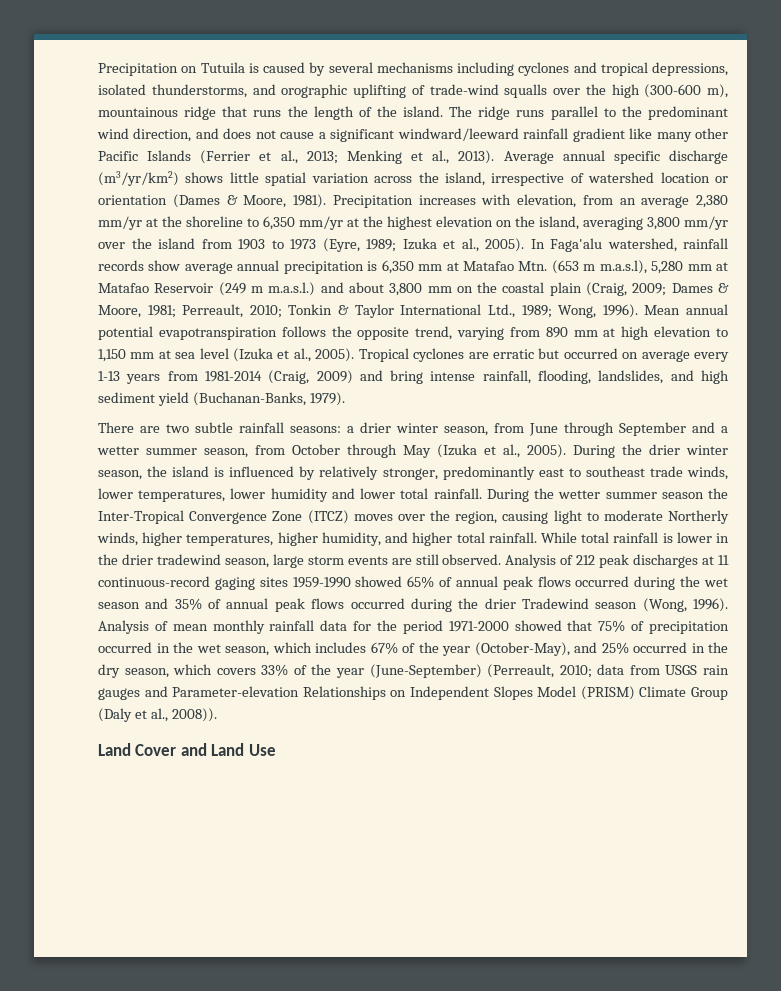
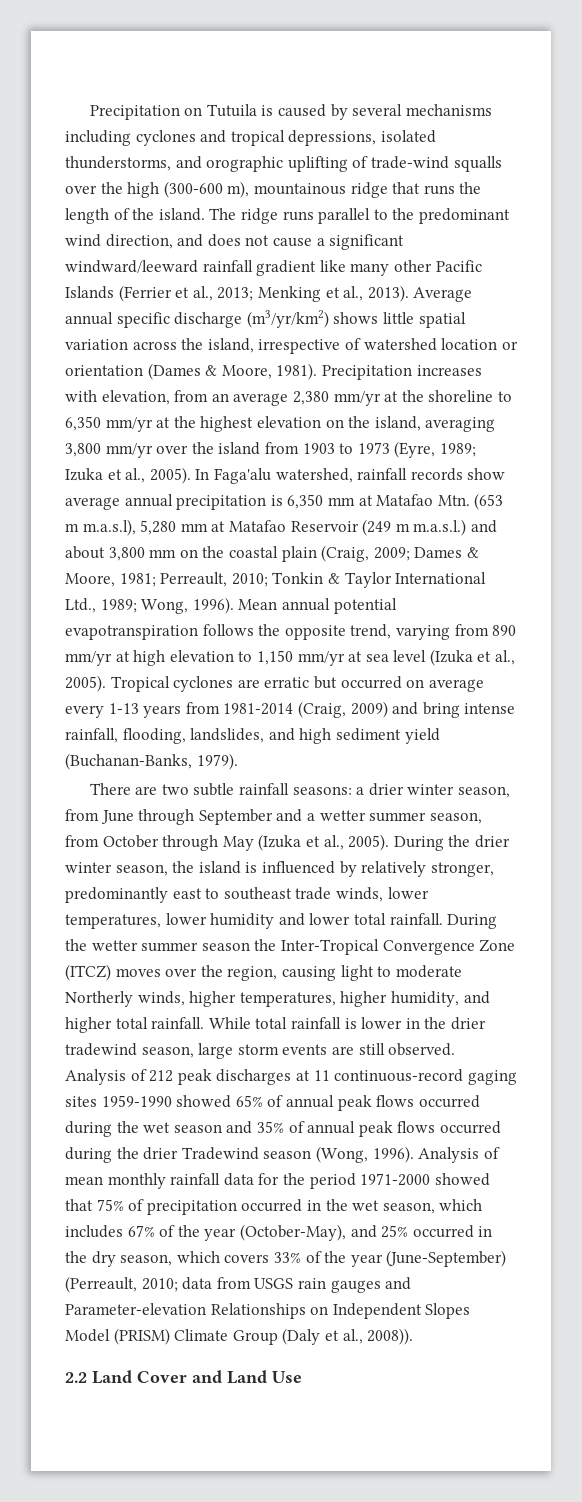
[573,330,598,337] mm -> [65,651,112,666] mm/yr
[130,352,155,359] mm -> [297,651,345,666] mm/yr
(217, 715) none -> [65,1372,87,1383] 2.2

